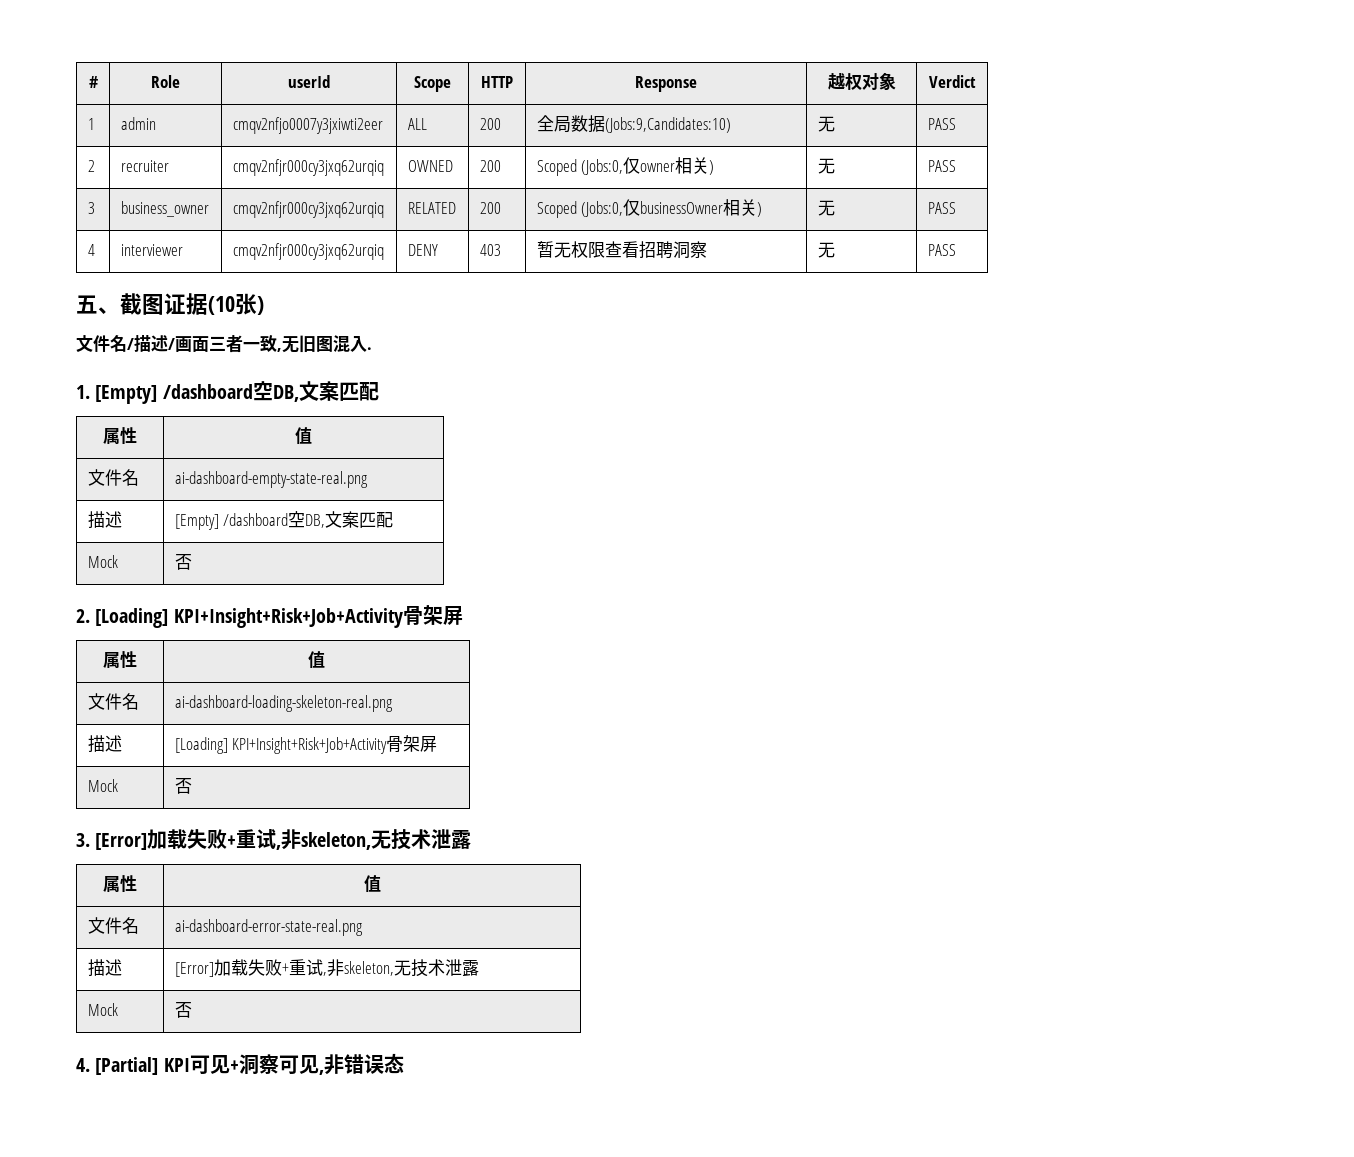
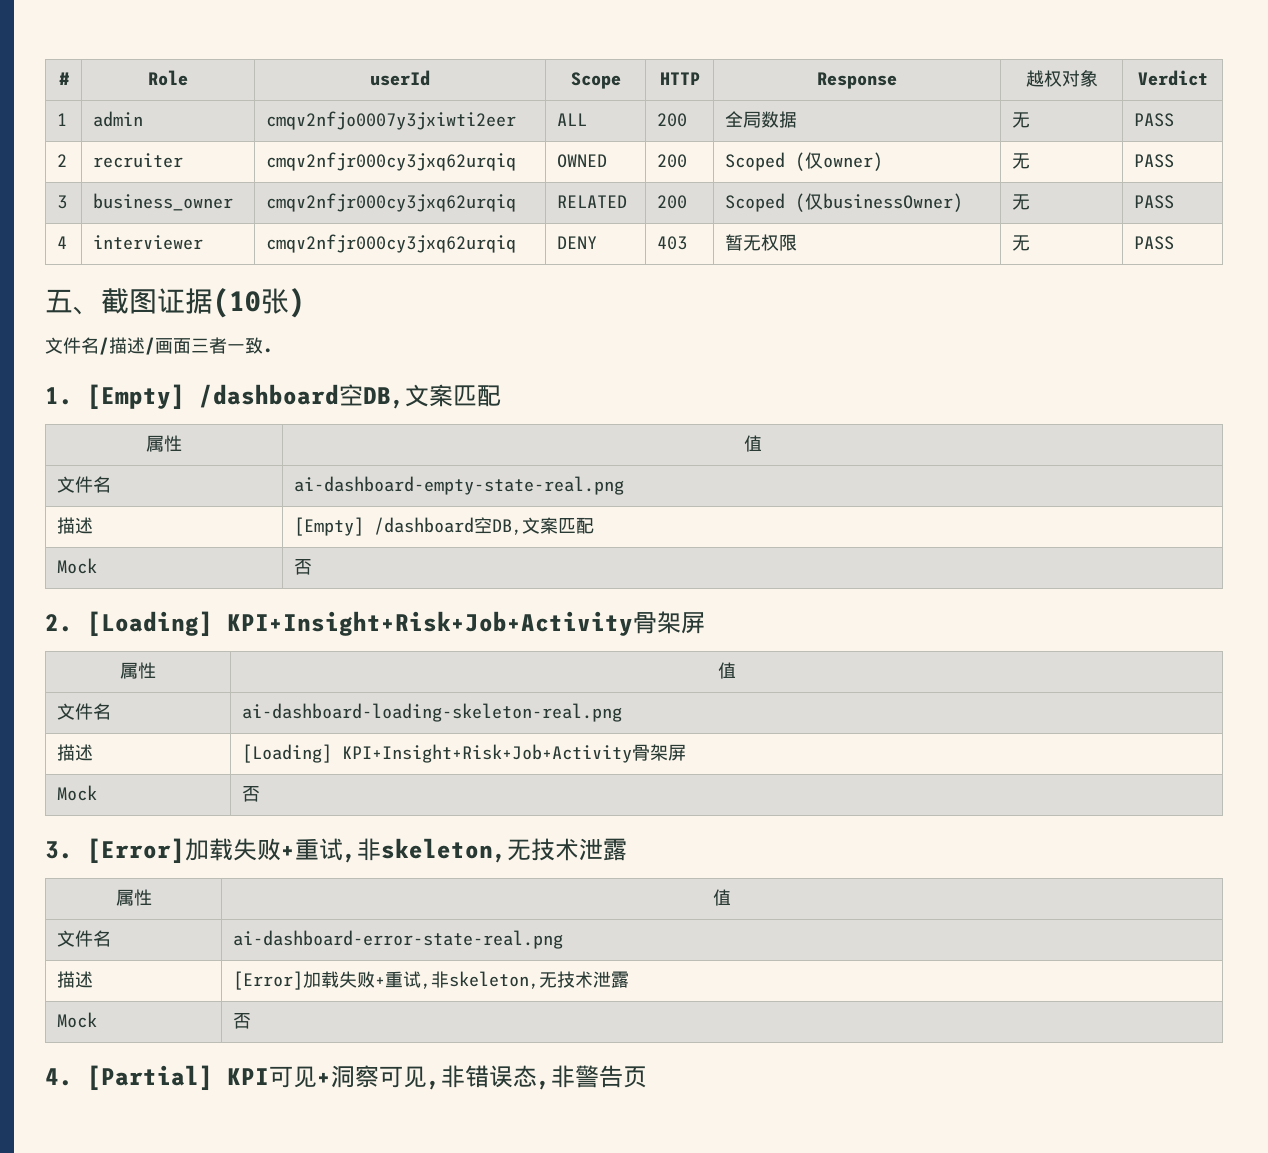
[604,117,731,133] (Jobs:9,Candidates:10) -> (797, 119) none
[581,157,715,175] (Jobs:0,仅owner相关) -> [794,152,883,171] (仅owner)
[581,199,763,217] (Jobs:0,仅businessOwner相关) -> [794,193,963,212] (仅businessOwner)
[604,241,707,259] 查看招聘洞察 -> (797, 242) none
[277,335,367,353] ,无旧图混入 -> (263, 345) none
(404, 1063) none -> [537,1065,647,1090] ,非警告页

